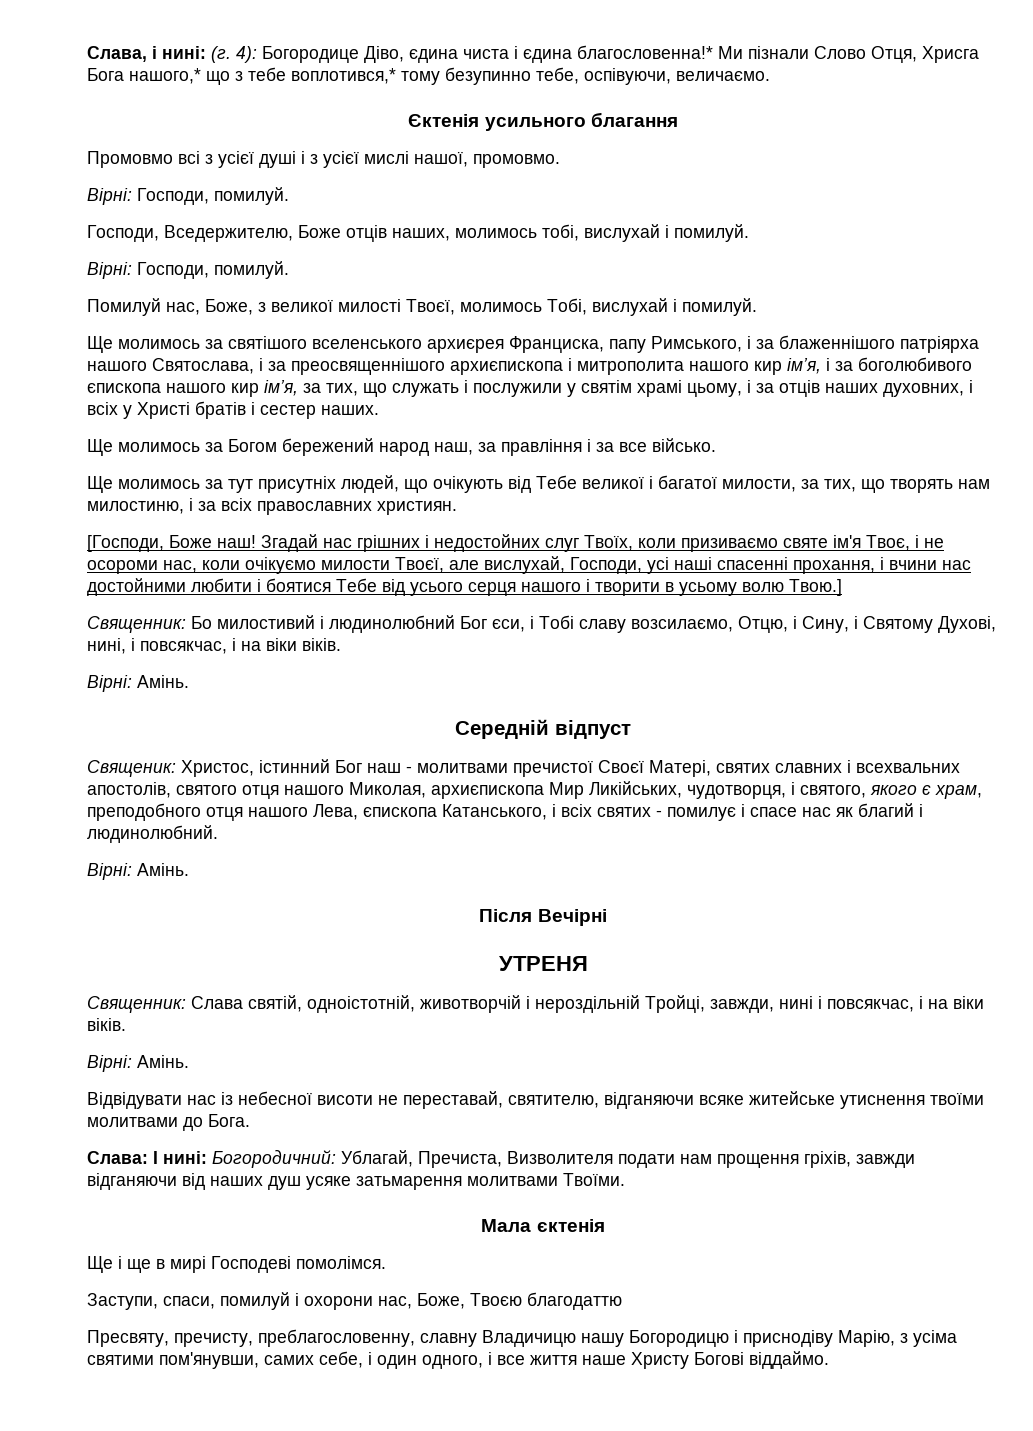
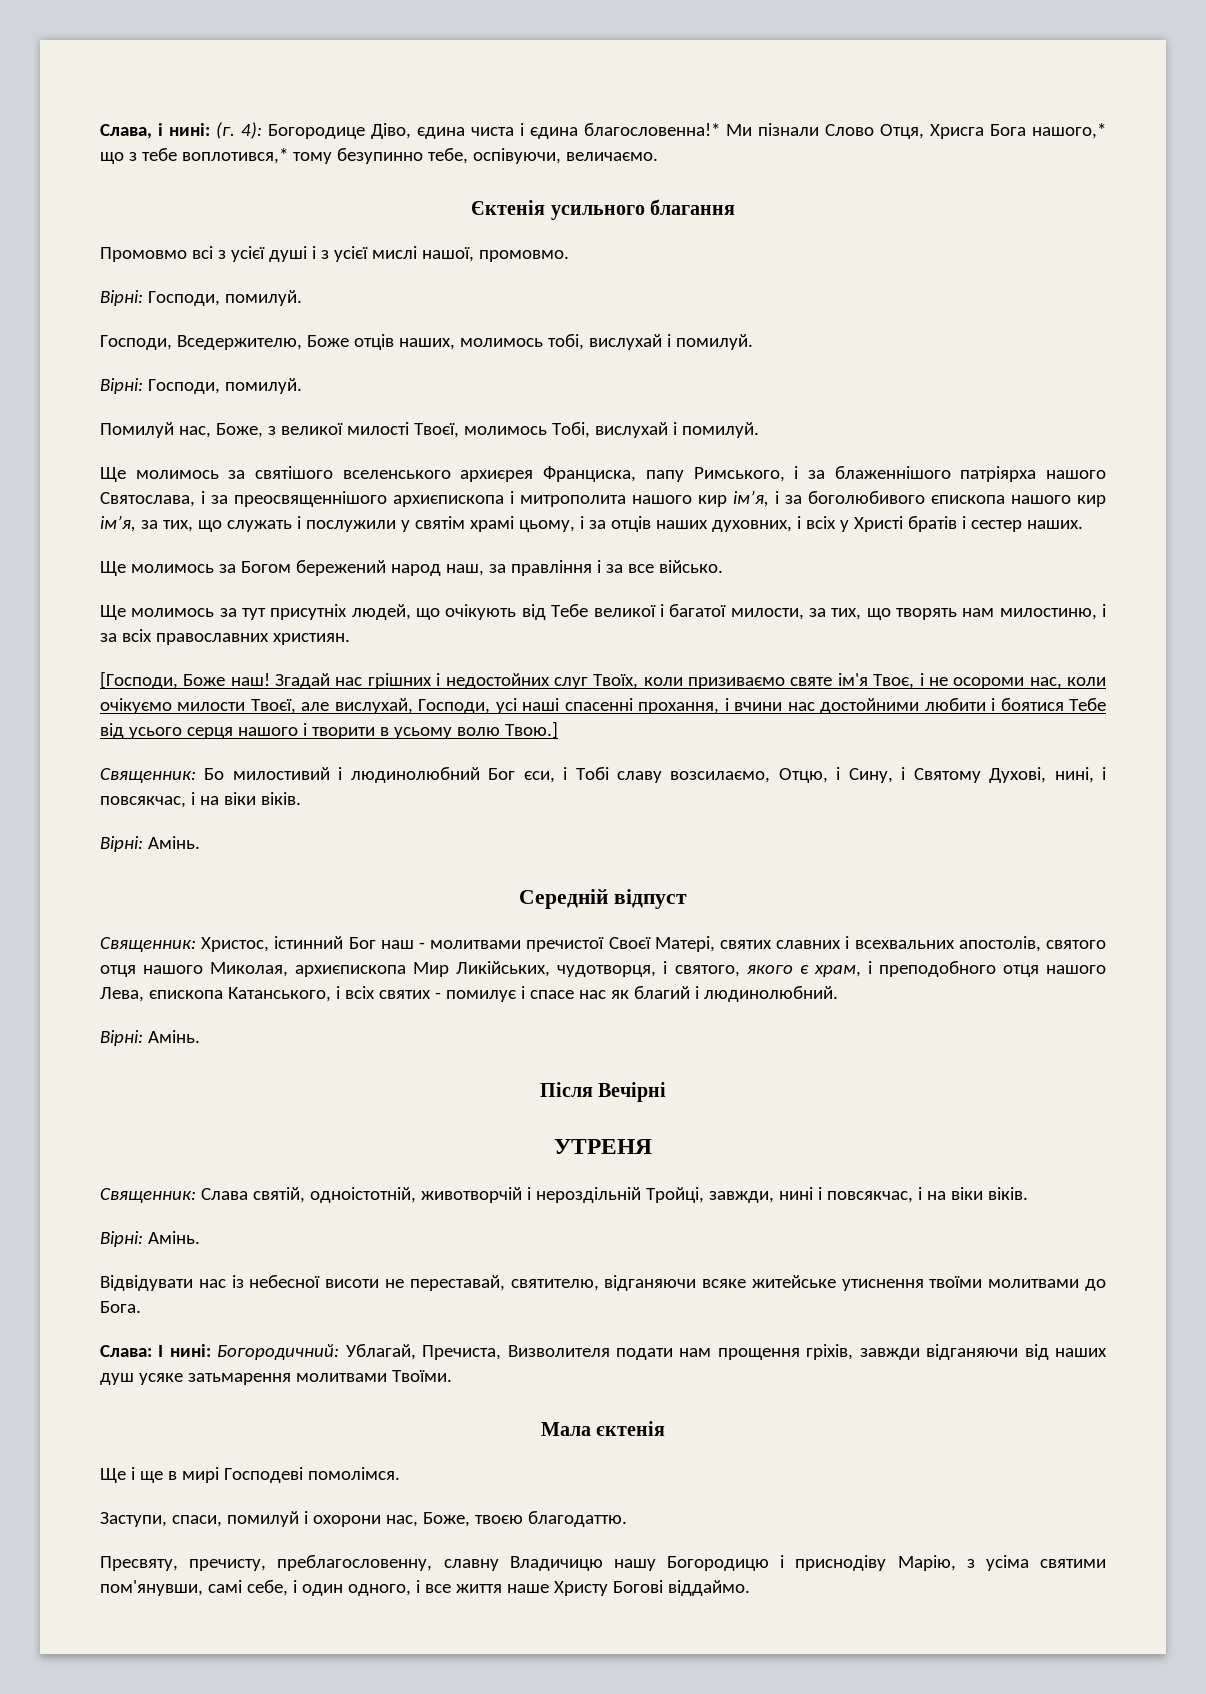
[87,760,176,777] Священик: -> [100,937,196,952] Священник:
(982, 792) none -> [867,961,872,974] і
[470,1292,622,1310] Твоєю благодаттю -> [474,1511,627,1527] твоєю благодаттю.
[264,1355,314,1365] самих -> [207,1580,242,1593] самі

